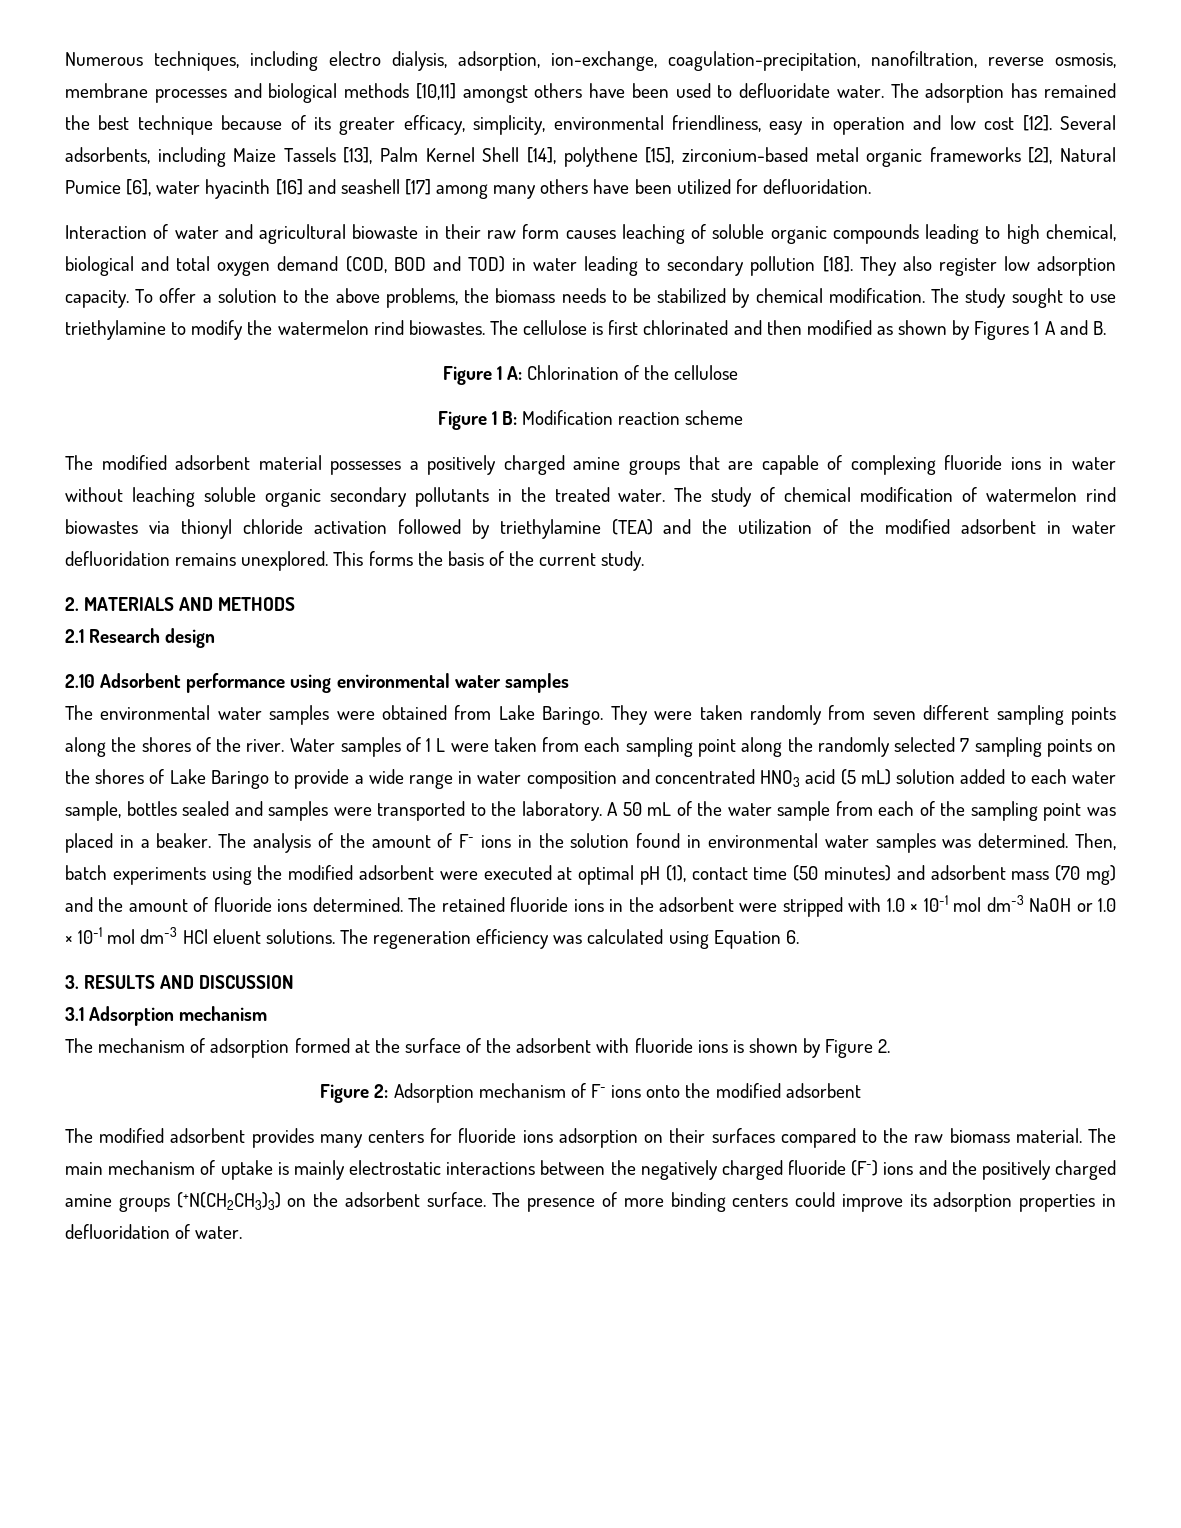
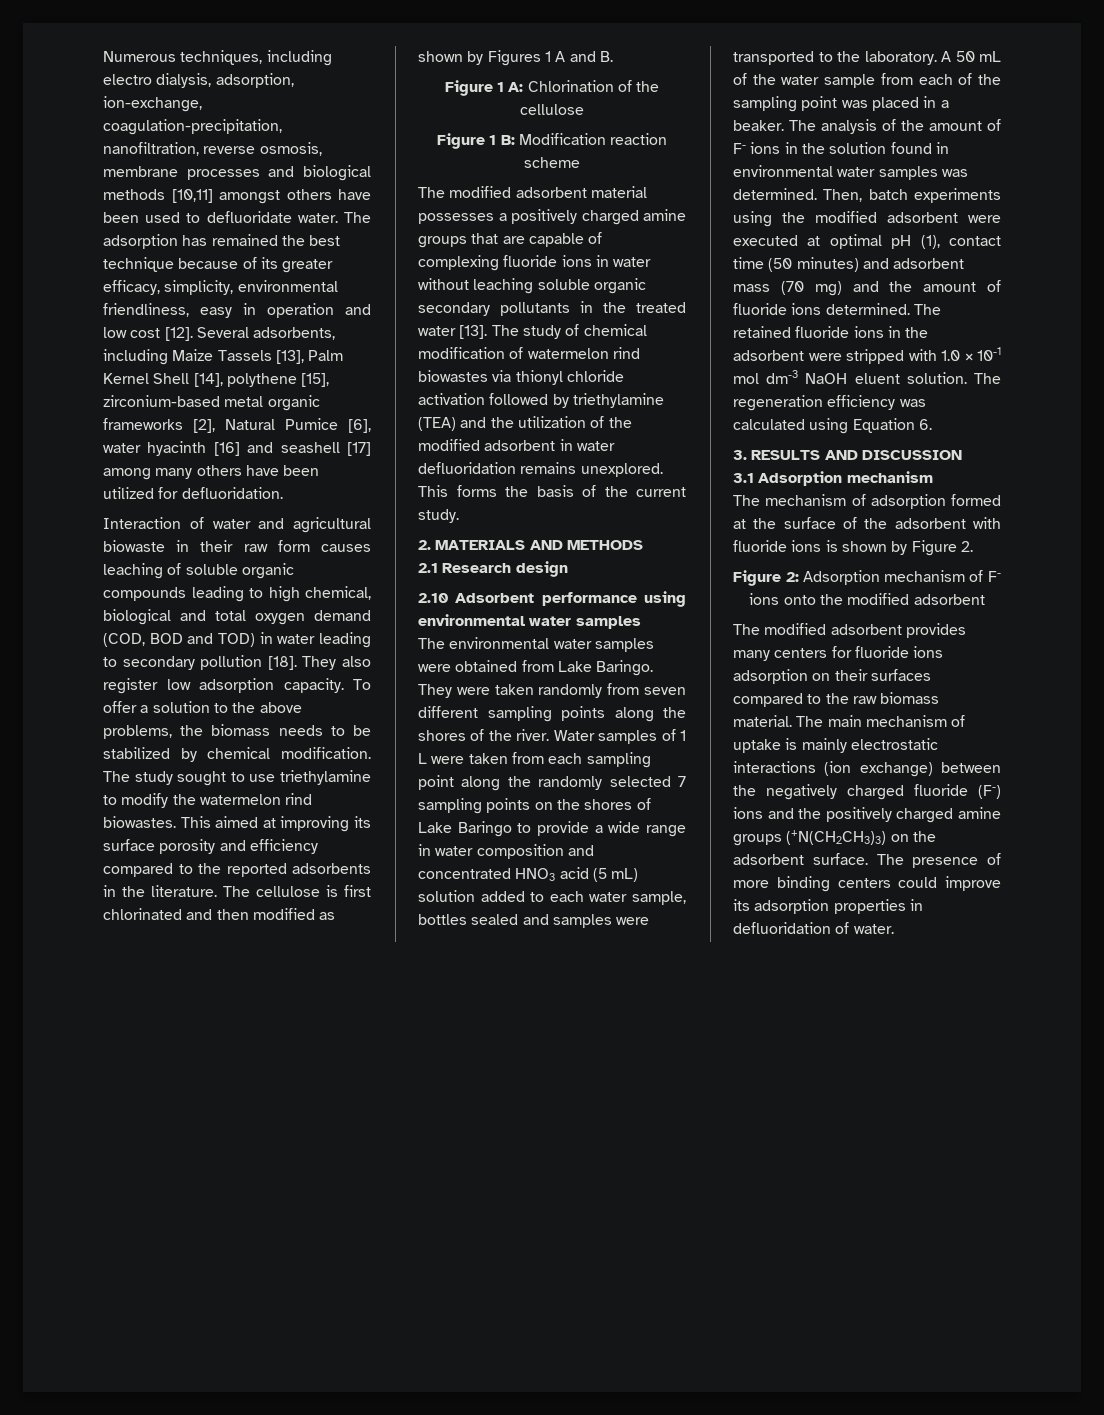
(485, 327) none -> [180,816,371,832] [103,839,318,854] [103,863,371,877] [103,885,217,897] This aimed at improving its surface porosity and efficiency compared to the reported adsorbents in the literature.
[618,489,666,502] water. -> [418,325,488,339] water [13].
[1076,898,1117,912] [65,927,335,944] or 1.0 × 10-1 mol dm-3 HCl eluent solutions. -> [854,372,967,384] eluent solution.
(536, 1168) none -> [824,761,933,777] (ion exchange)

